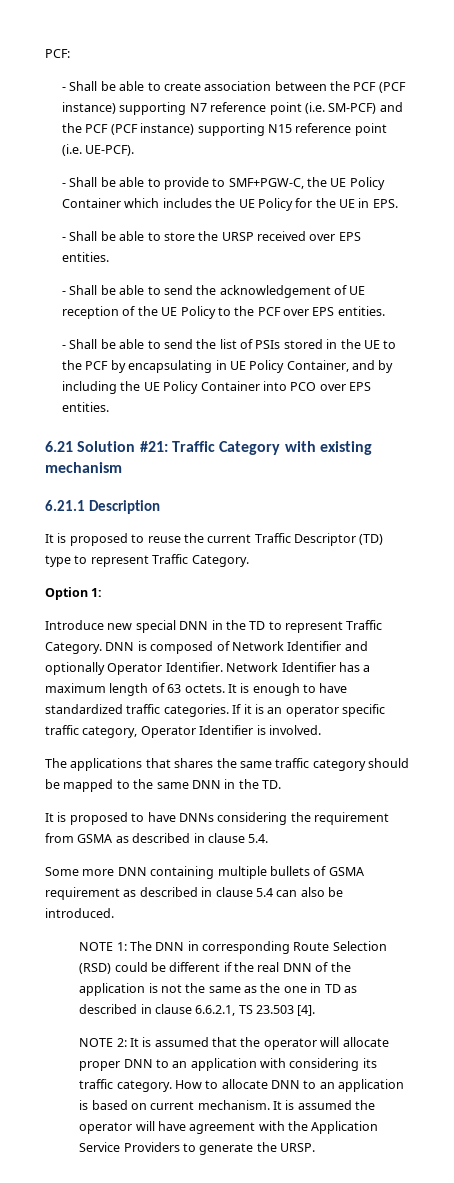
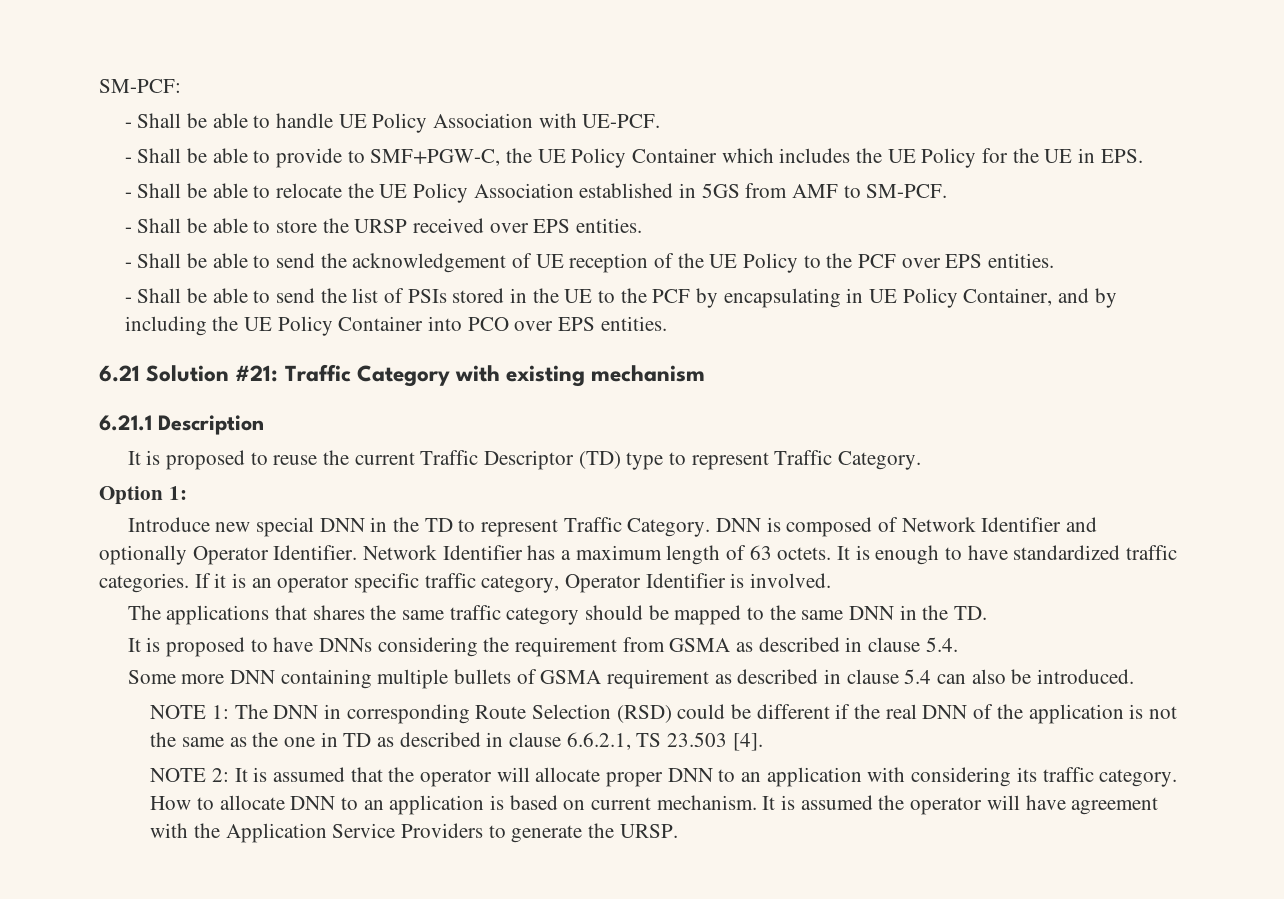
[45,49,70,58] [62,81,406,93] [62,102,403,115] [62,123,387,136] [62,144,135,156] PCF: // - Shall be able to create association between the PCF (PCF instance) supporting N7 reference point (i.e. SM-PCF) and the PCF (PCF instance) supporting N15 reference point (i.e. UE-PCF). -> [99,79,181,93] [124,113,661,133] SM-PCF: // - Shall be able to handle UE Policy Association with UE-PCF.
(398, 203) none -> [124,183,948,203] // - Shall be able to relocate the UE Policy Association established in 5GS from AMF to SM-PCF.

